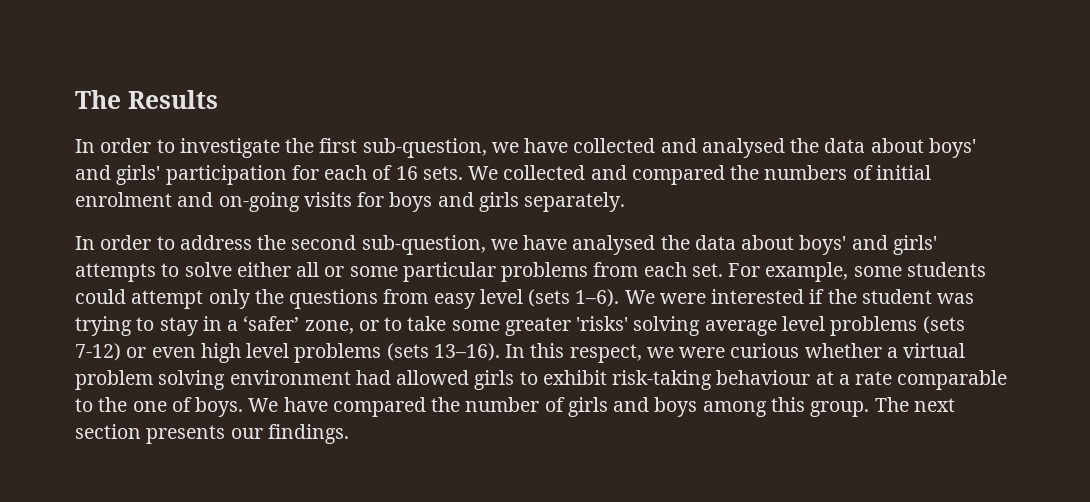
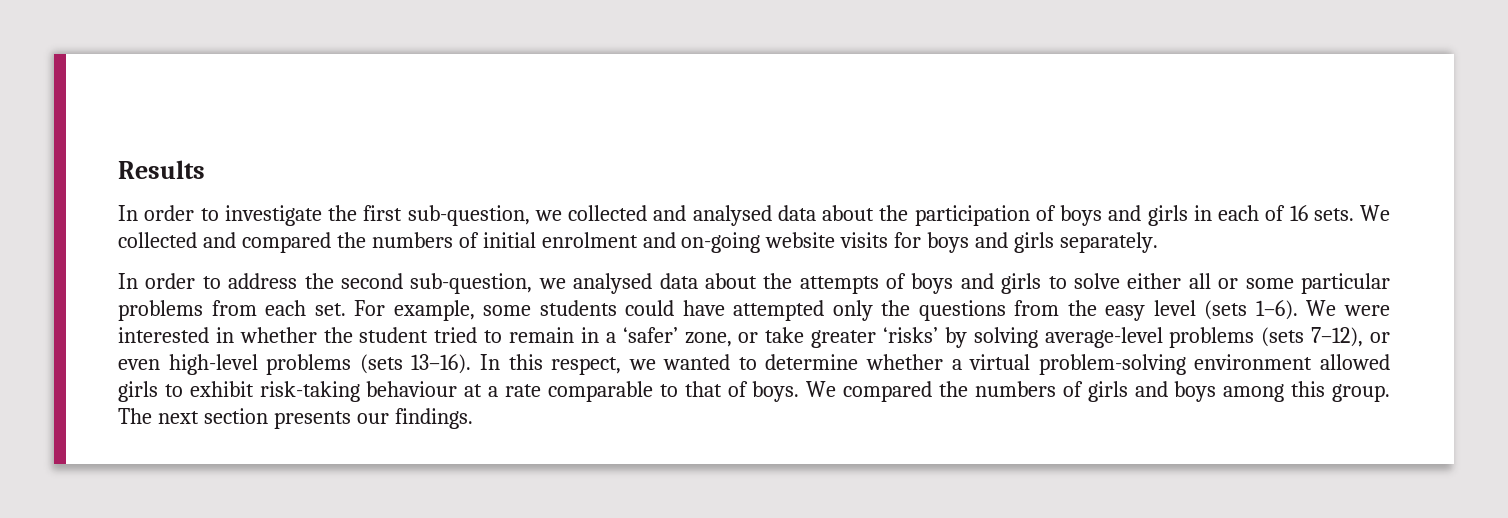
[75,90,121,109] The -> (118, 169) none
[524,138,569,153] have -> (562, 215) none
[790,138,976,158] [75,165,319,185] the data about boys' and girls' participation for -> [777,205,1212,226] data about the participation of boys and girls in
(300, 202) none -> [765,232,836,248] website
[523,235,937,255] [75,263,156,282] have analysed the data about boys' and girls' attempts -> [573,273,1042,294] analysed data about the attempts of boys and girls
[131,290,204,309] attempt -> [682,300,825,321] have attempted
(429, 296) none -> [1067,300,1097,316] the
[809,289,975,304] [75,316,199,336] if the student was trying to stay -> [215,327,575,343] in whether the student tried to remain
[384,316,965,336] [75,343,121,361] to take some greater 'risks' solving average level problems (sets 7-12) -> [765,327,1364,348] take greater ‘risks’ by solving average-level problems (sets 7–12),
[200,343,290,363] high level -> [168,354,258,375] high-level
[679,343,966,358] [75,370,391,390] were curious whether a virtual problem solving environment had -> [663,354,1313,375] wanted to determine whether a virtual problem-solving environment
[98,397,167,412] the one -> [684,381,722,397] that
[283,397,540,417] have compared the number -> [843,381,1056,402] compared the numbers

